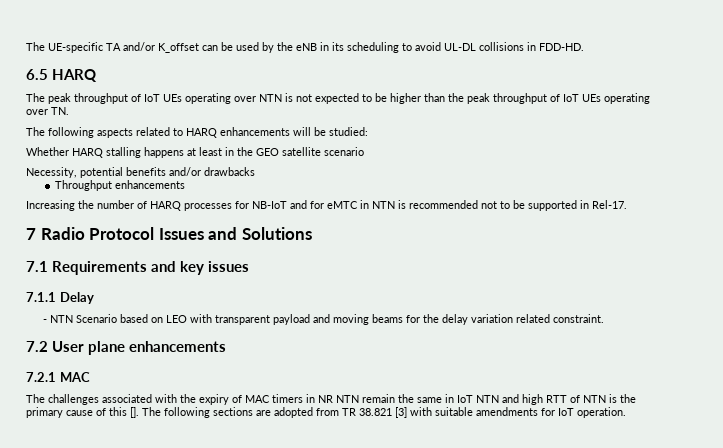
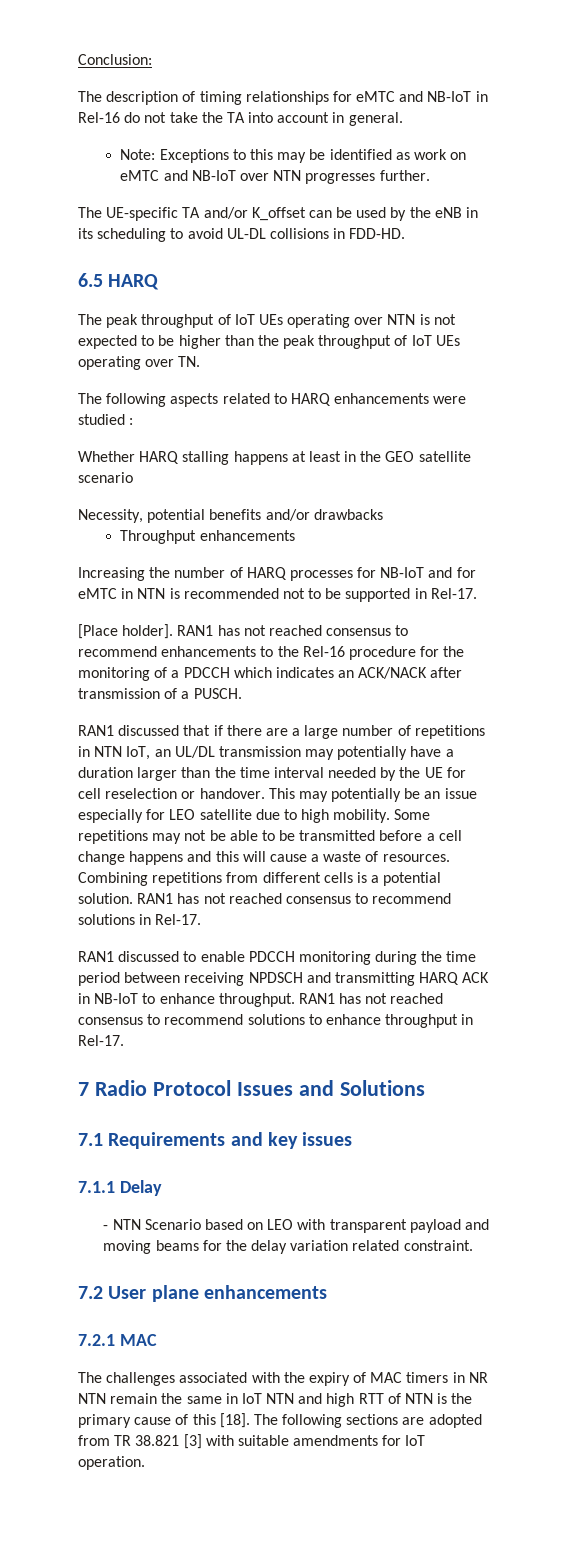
(26, 46) none -> [78,54,152,65] [78,91,488,105] [78,112,403,126] [120,149,467,163] [120,170,430,184] Conclusion: // The description of timing relationships for eMTC and NB-IoT in Rel-16 do not take the TA into account in general. // Note: Exceptions to this may be identified as work on eMTC and NB-IoT over NTN progresses further. //
[293,127,368,136] will be studied: -> [433,396,467,404] [78,414,134,425] were studied :
(627, 204) none -> [78,624,409,639] [78,646,465,660] [78,667,463,681] [78,688,242,699] [78,725,485,739] [78,746,454,760] [78,767,466,781] [78,788,477,802] [78,809,431,823] [78,830,462,844] [78,851,450,865] [78,872,442,886] [78,893,452,904] [78,914,202,925] [78,951,477,965] [78,972,490,986] [78,993,444,1007] [78,1014,474,1028] [78,1035,124,1046] // [Place holder]. RAN1 has not reached consensus to recommend enhancements to the Rel-16 procedure for the monitoring of a PDCCH which indicates an ACK/NACK after transmission of a PUSCH. // RAN1 discussed that if there are a large number of repetitions in NTN IoT, an UL/DL transmission may potentially have a duration larger than the time interval needed by the UE for cell reselection or handover. This may potentially be an issue especially for LEO satellite due to high mobility. Some repetitions may not be able to be transmitted before a cell change happens and this will cause a waste of resources. Combining repetitions from different cells is a potential solution. RAN1 has not reached consensus to recommend solutions in Rel-17. // RAN1 discussed to enable PDCCH monitoring during the time period between receiving NPDSCH and transmitting HARQ ACK in NB-IoT to enhance throughput. RAN1 has not reached consensus to recommend solutions to enhance throughput in Rel-17.
[130,407,139,418] []. -> [219,1413,250,1428] [18].

